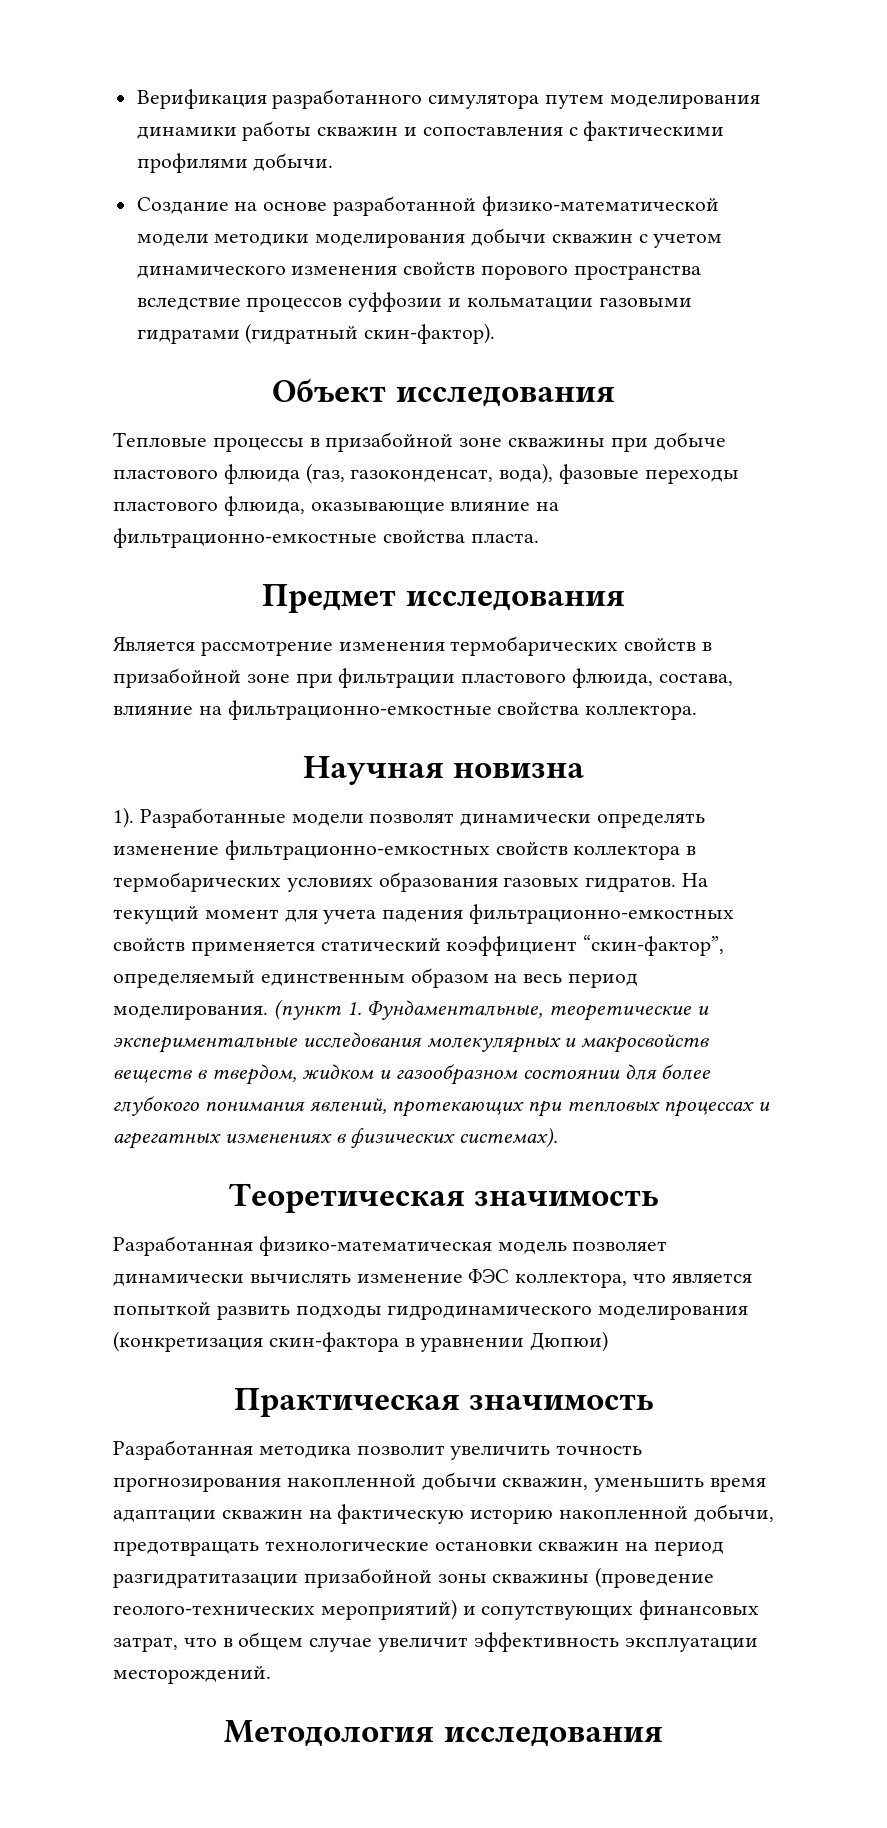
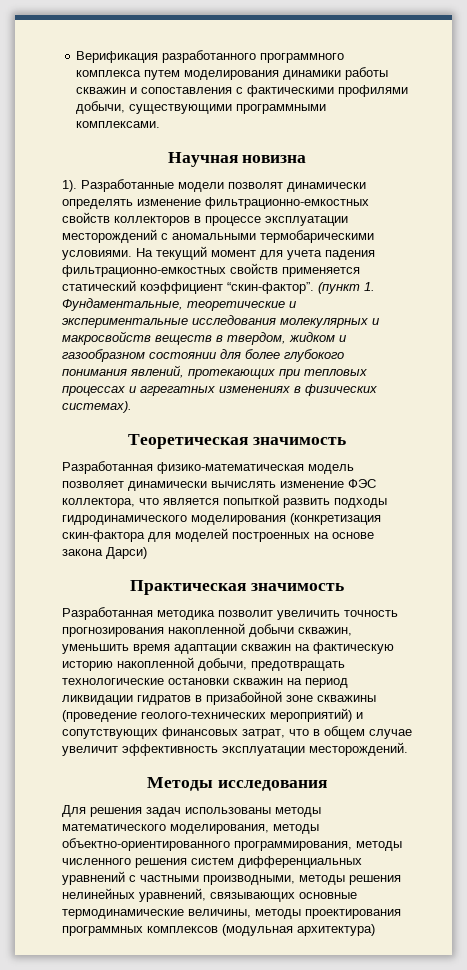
[428,94,540,109] симулятора -> [260,53,345,63] [76,70,142,77] программного комплекса
[253,153,334,171] [136,196,719,216] [136,228,723,248] [136,262,701,280] [136,292,692,312] [136,323,496,344] [272,379,615,407] [113,432,726,452] [113,463,739,484] [113,496,560,516] [113,528,539,548] [262,584,625,613] [113,636,713,656] [113,668,733,688] [113,700,698,720] добычи. // Создание на основе разработанной физико-математической модели методики моделирования добычи скважин с учетом динамического изменения свойств порового пространства вследствие процессов суффозии и кольматации газовыми гидратами (гидратный скин-фактор). // Объект исследования // Тепловые процессы в призабойной зоне скважины при добыче пластового флюида (газ, газоконденсат, вода), фазовые переходы пластового флюида, оказывающие влияние на фильтрационно-емкостные свойства пласта. // Предмет исследования // Является рассмотрение изменения термобарических свойств в призабойной зоне при фильтрации пластового флюида, состава, влияние на фильтрационно-емкостные свойства коллектора. -> [76,101,327,114] [76,121,161,128] добычи, существующими программными комплексами.
[573,845,697,860] [113,872,677,892] коллектора в термобарических условиях образования газовых гидратов. -> [114,216,348,226] [62,229,374,243] [62,250,132,260] коллекторов в процессе эксплуатации месторождений с аномальными термобарическими условиями.
[583,935,725,956] [113,968,639,988] [113,1005,268,1020] “скин-фактор”, определяемый единственным образом на весь период моделирования. -> [227,282,314,294] “скин-фактор”.
[404,1331,609,1352] в уравнении Дюпюи) -> [148,528,374,542] [62,547,147,559] для моделей построенных на основе закона Дарси)
[113,1568,487,1588] разгидратитазации призабойной зоны -> [62,691,313,705] ликвидации гидратов в призабойной зоне
[224,1720,663,1747] Методология исследования -> [147,777,327,791] [62,805,321,817] [62,824,319,834] [62,838,402,851] [62,856,362,868] [62,871,401,885] [62,888,357,902] [62,909,401,919] [62,924,375,936] Методы исследования // Для решения задач использованы методы математического моделирования, методы объектно-ориентированного программирования, методы численного решения систем дифференциальных уравнений с частными производными, методы решения нелинейных уравнений, связывающих основные термодинамические величины, методы проектирования программных комплексов (модульная архитектура)

